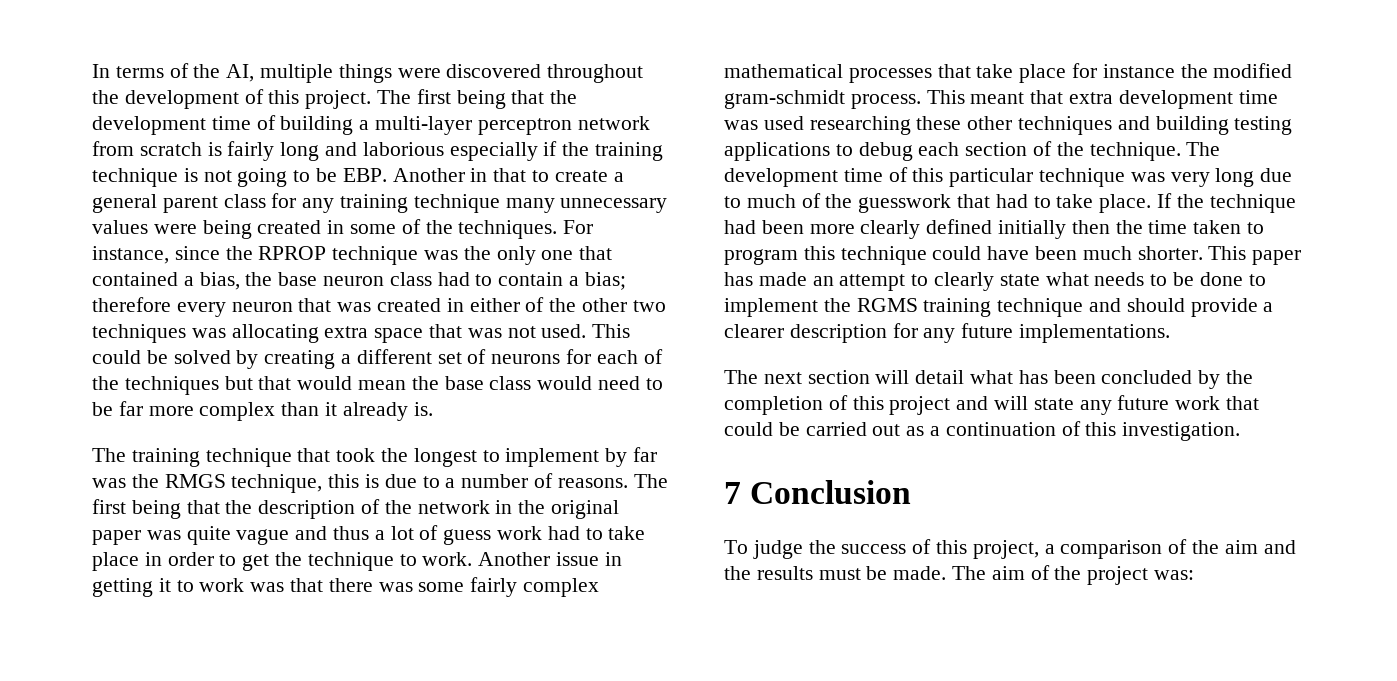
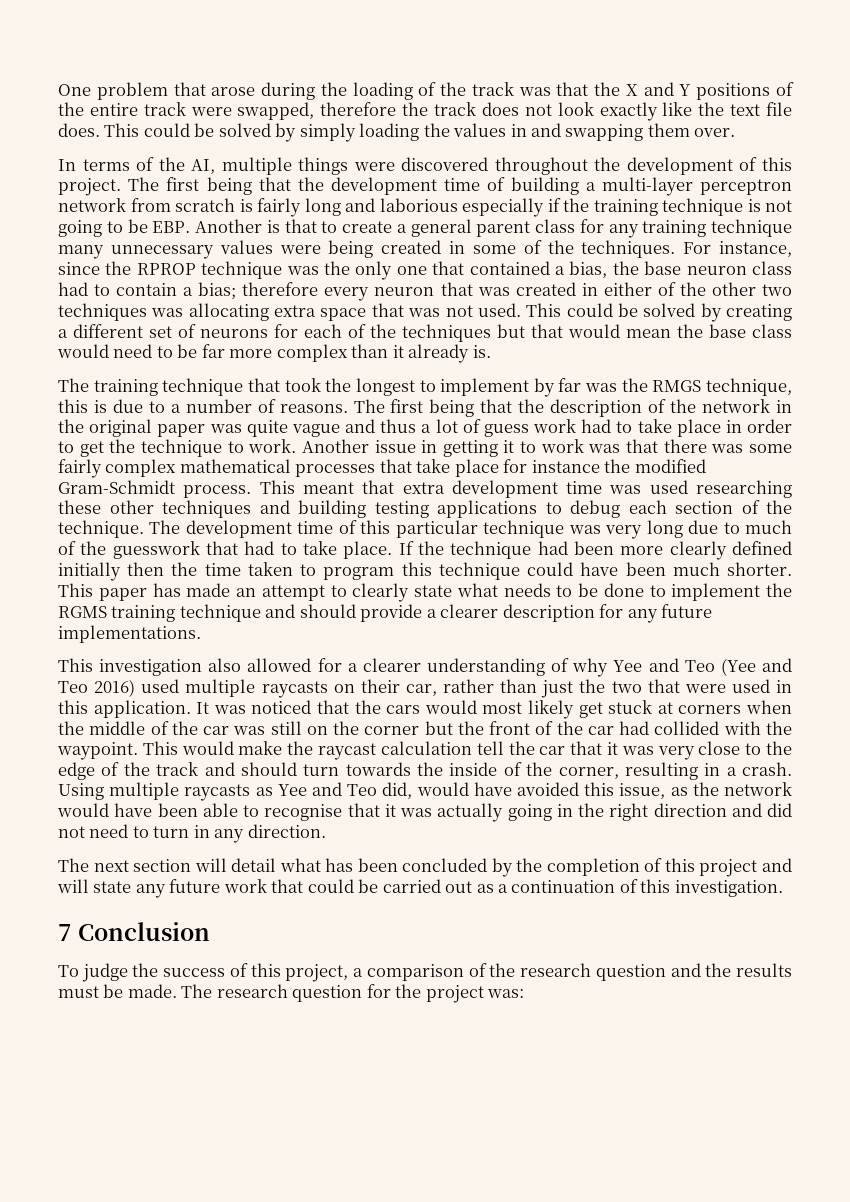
(92, 71) none -> [58,82,794,100] [58,102,793,121] [58,123,736,142] One problem that arose during the loading of the track was that the X and Y positions of the entire track were swapped, therefore the track does not look exactly like the text file does. This could be solved by simply loading the values in and swapping them over. //
[470,168,488,182] in -> [266,220,280,233] is
[724,90,845,109] gram-schmidt -> [58,480,175,494] Gram-Schmidt
(1171, 333) none -> [58,658,792,677] [58,679,792,698] [58,700,793,719] [58,721,792,735] [57,741,792,760] [58,762,792,780] [58,782,793,801] [57,803,792,822] [58,824,326,843] // This investigation also allowed for a clearer understanding of why Yee and Teo (Yee and Teo 2016) used multiple raycasts on their car, rather than just the two that were used in this application. It was noticed that the cars would most likely get stuck at corners when the middle of the car was still on the corner but the front of the car had collided with the waypoint. This would make the raycast calculation tell the car that it was very close to the edge of the track and should turn towards the inside of the corner, resulting in a crash. Using multiple raycasts as Yee and Teo did, would have avoided this issue, as the network would have been able to recognise that it was actually going in the right direction and did not need to turn in any direction.
[1224,540,1258,554] aim -> [520,963,666,981] research question
[991,565,1050,580] aim of -> [216,984,391,1002] research question for

